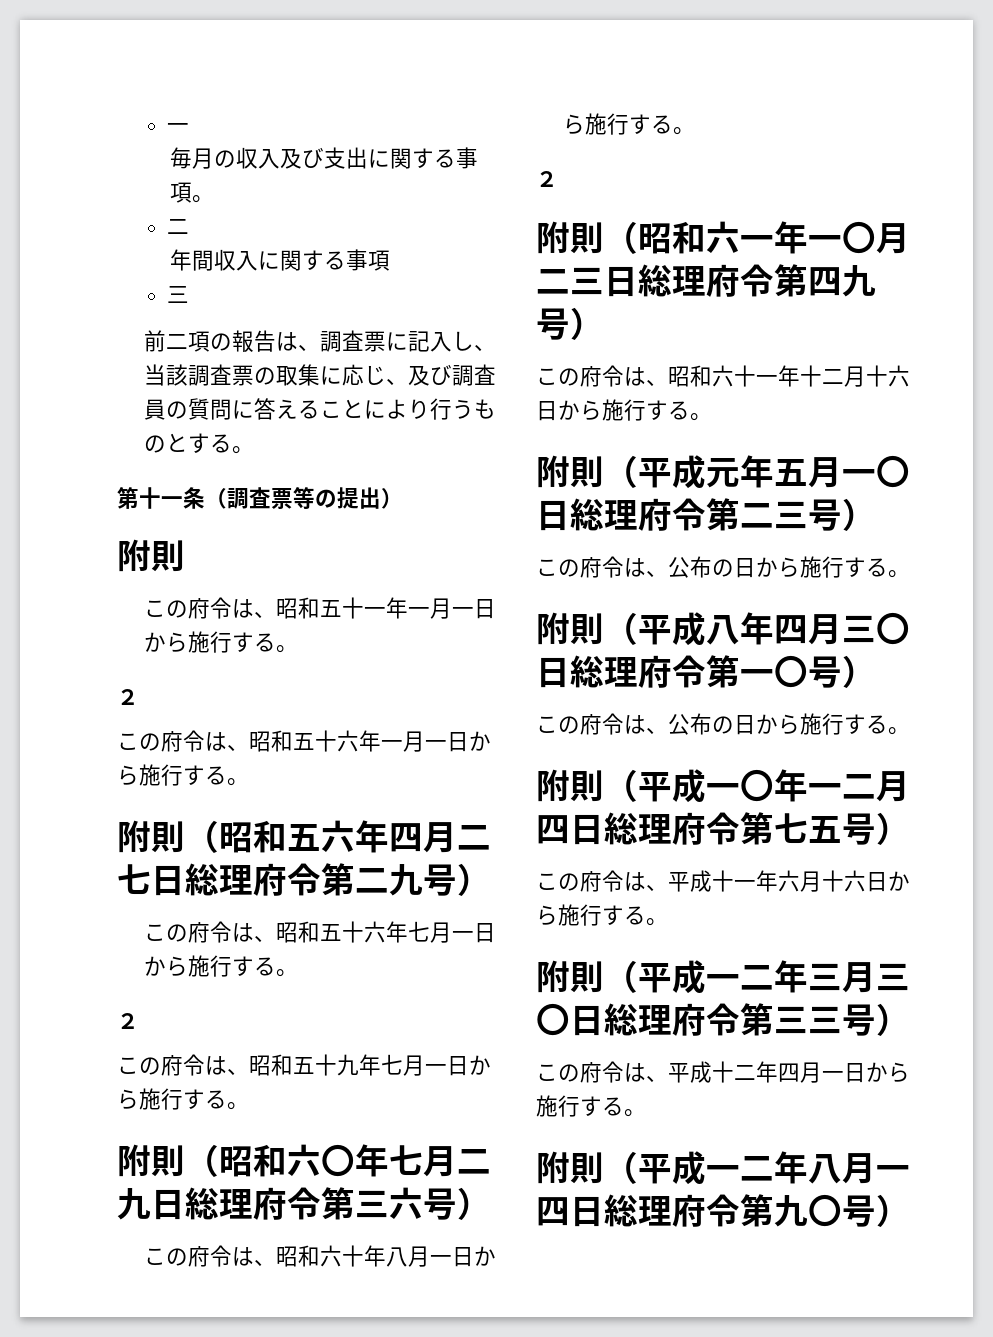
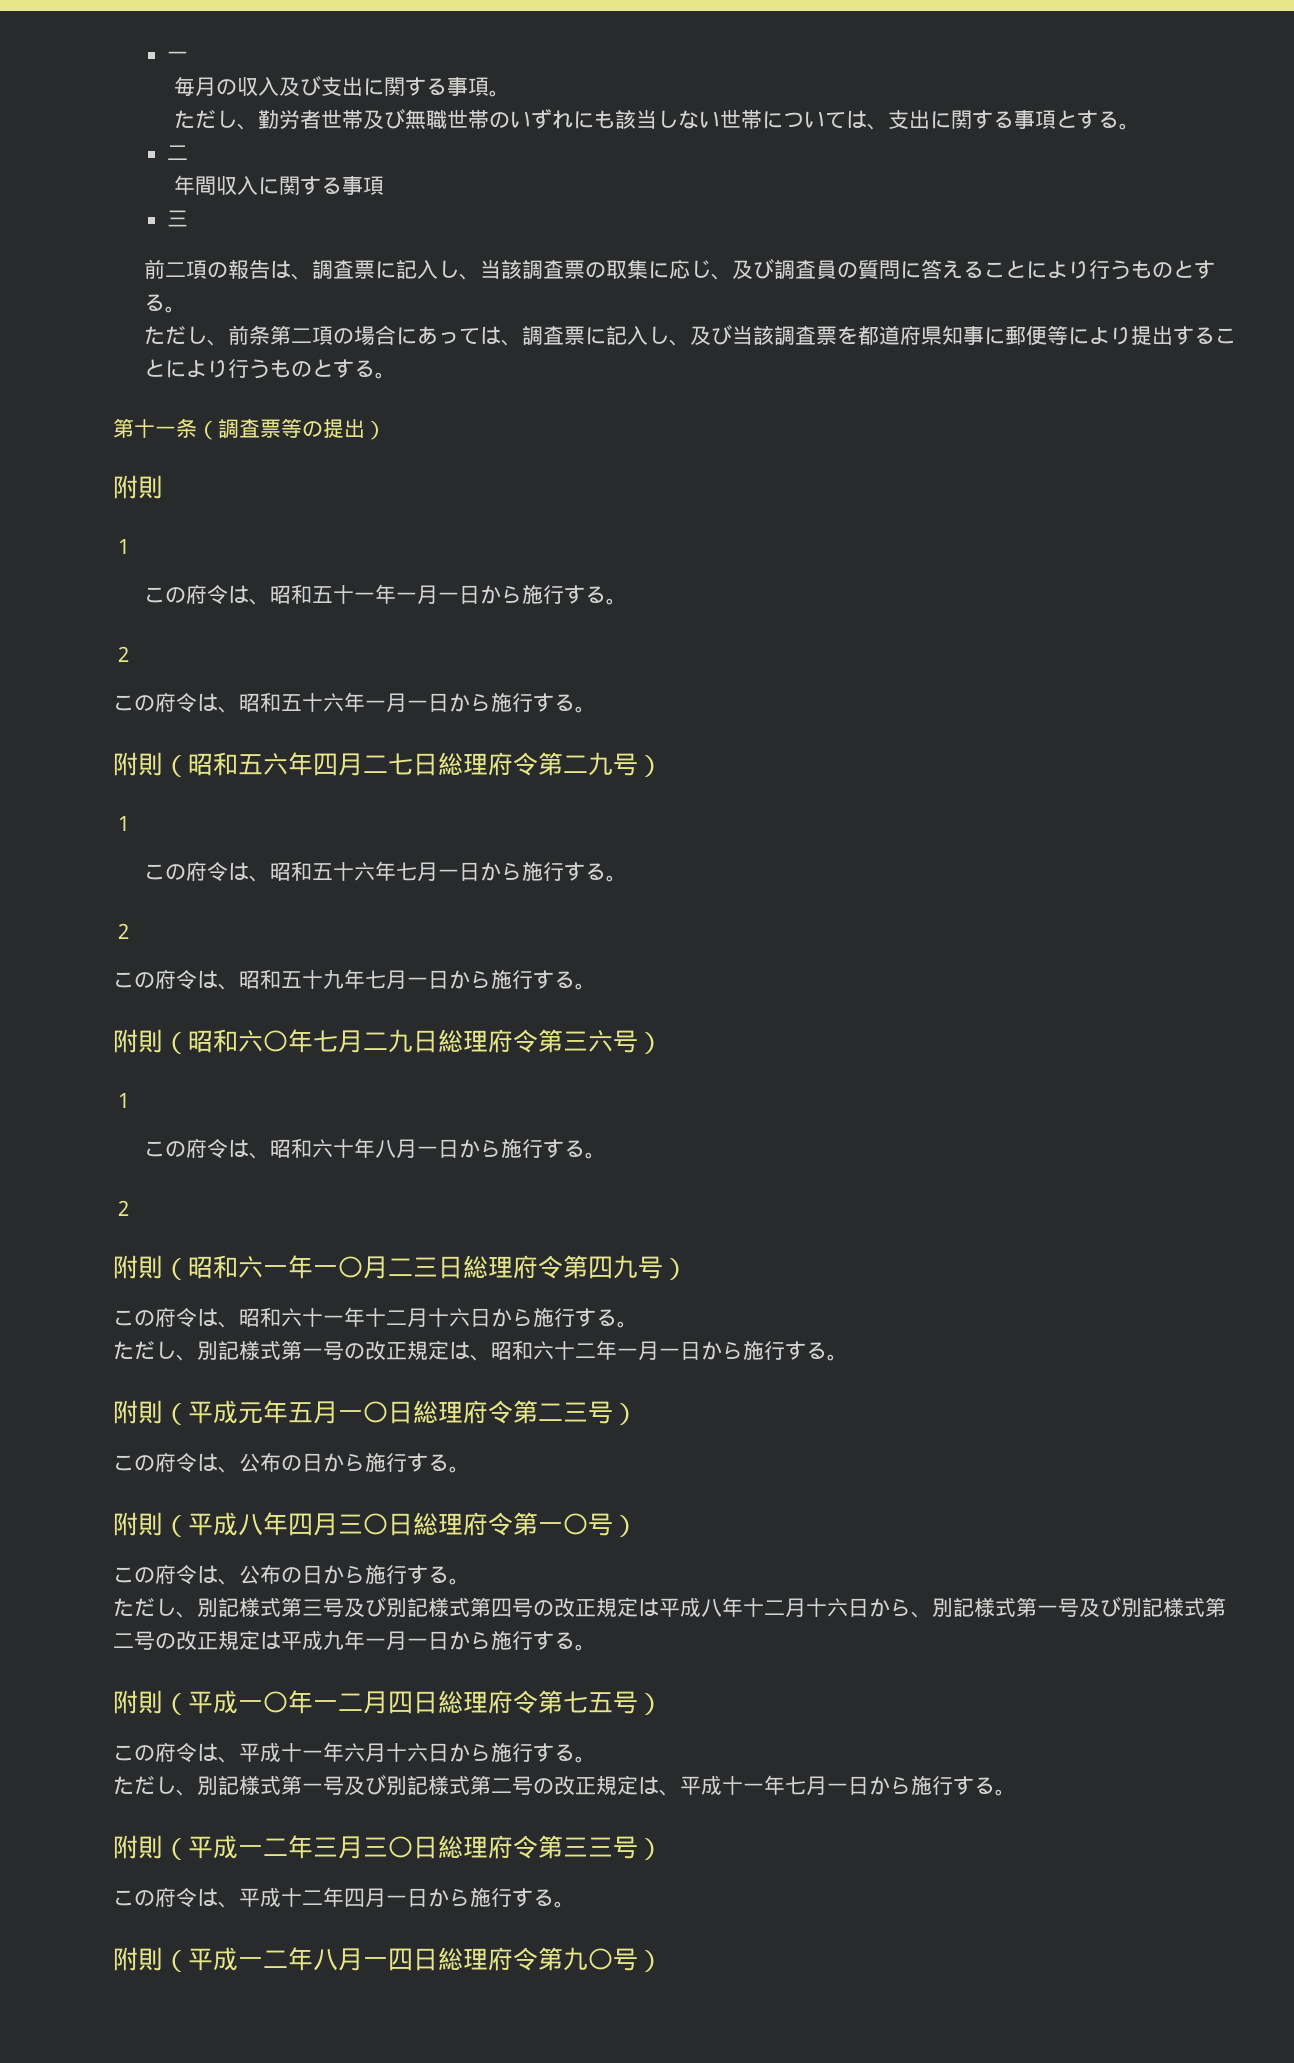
(215, 199) none -> [174,109,1141,130] // ただし、勤労者世帯及び無職世帯のいずれにも該当しない世帯については、支出に関する事項とする。
(254, 450) none -> [143,325,1236,346] [143,359,396,379] // ただし、前条第二項の場合にあっては、調査票に記入し、及び当該調査票を都道府県知事に郵便等により提出することにより行うものとする。
(185, 556) none -> [113,538,134,554] // １
(491, 879) none -> [113,815,134,831] // １
(491, 1203) none -> [113,1092,134,1108] // １
(712, 417) none -> [113,1340,848,1361] // ただし、別記様式第一号の改正規定は、昭和六十二年一月一日から施行する。
(910, 731) none -> [113,1597,1226,1618] [113,1630,596,1651] // ただし、別記様式第三号及び別記様式第四号の改正規定は平成八年十二月十六日から、別記様式第一号及び別記様式第二号の改正規定は平成九年一月一日から施行する。
(668, 922) none -> [113,1775,1016,1796] // ただし、別記様式第一号及び別記様式第二号の改正規定は、平成十一年七月一日から施行する。

